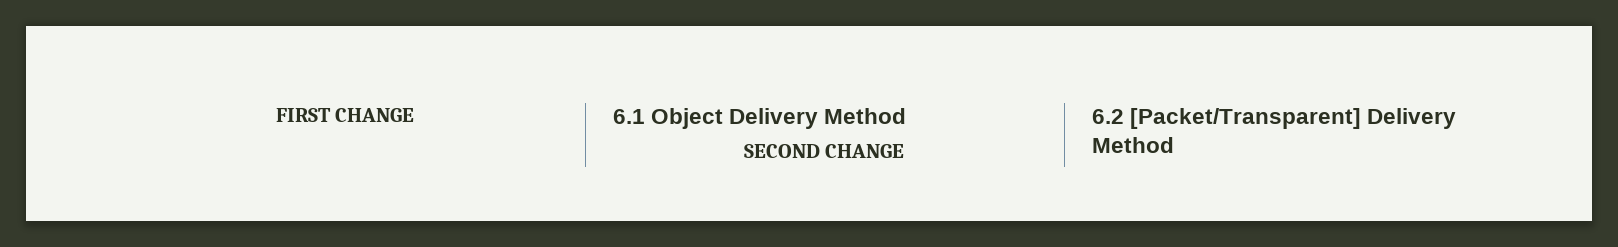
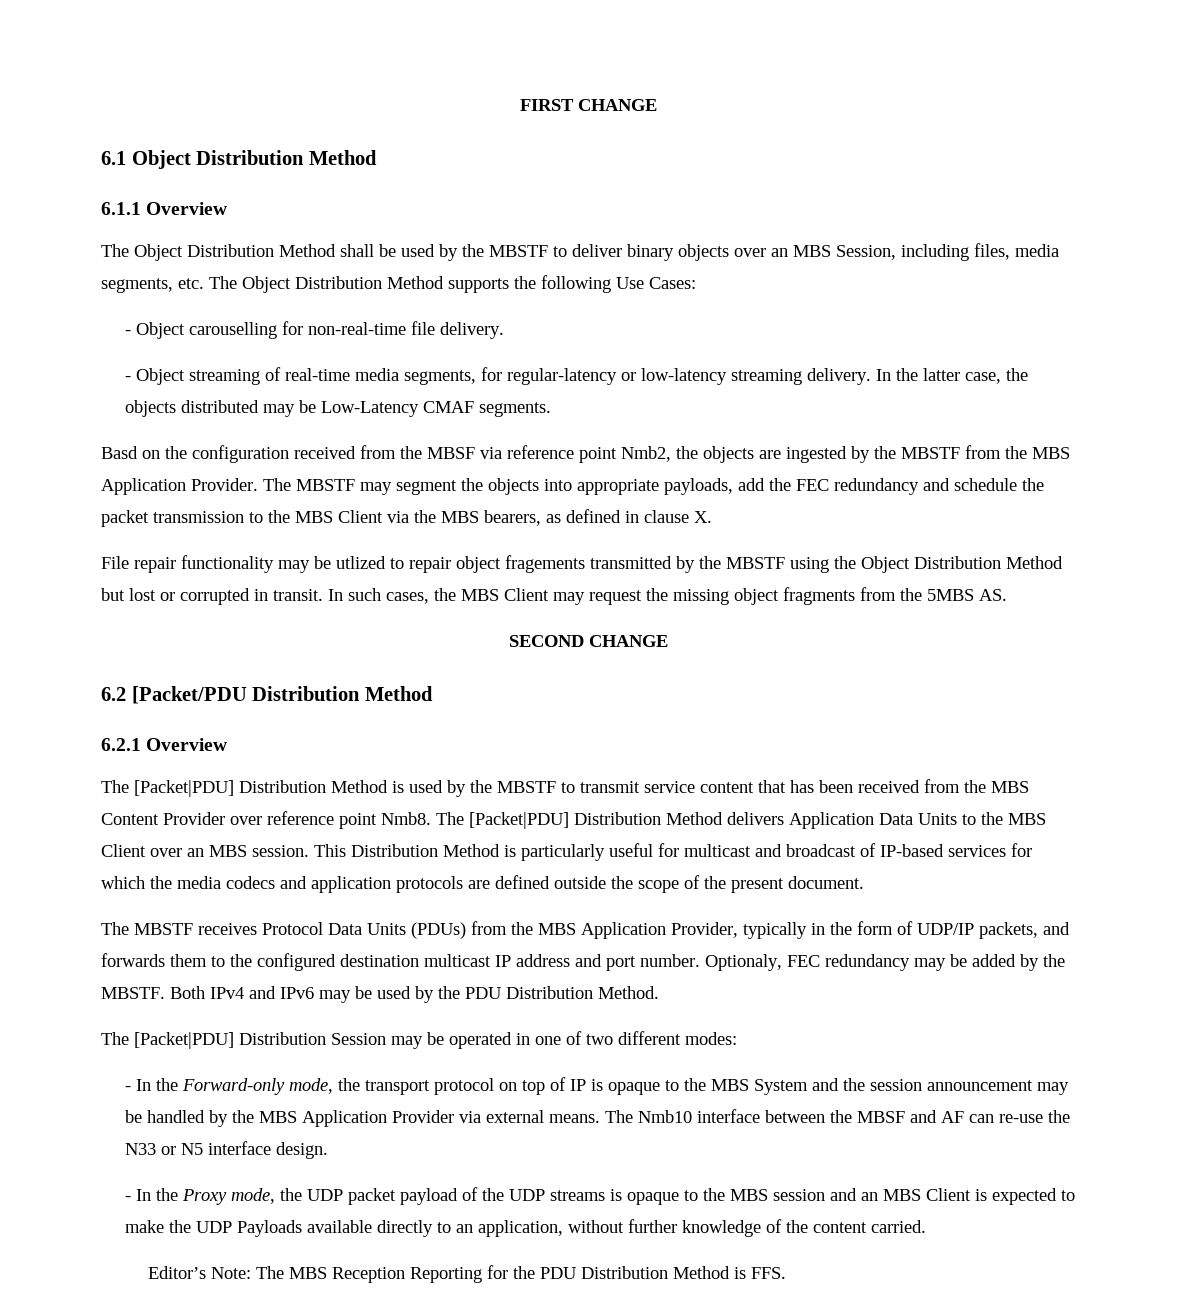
[729,108,907,129] Delivery Method -> [196,150,377,165] [101,202,228,215] [101,243,1059,261] [101,275,696,293] [124,321,504,339] [124,367,1028,385] [124,400,551,417] [101,445,1070,463] [101,478,1044,495] [101,509,712,527] [101,555,1063,573] [101,587,1007,605] Distribution Method // 6.1.1 Overview // The Object Distribution Method shall be used by the MBSTF to deliver binary objects over an MBS Session, including files, media segments, etc. The Object Distribution Method supports the following Use Cases: // - Object carouselling for non-real-time file delivery. // - Object streaming of real-time media segments, for regular-latency or low-latency streaming delivery. In the latter case, the objects distributed may be Low-Latency CMAF segments. // Basd on the configuration received from the MBSF via reference point Nmb2, the objects are ingested by the MBSTF from the MBS Application Provider. The MBSTF may segment the objects into appropriate payloads, add the FEC redundancy and schedule the packet transmission to the MBS Client via the MBS bearers, as defined in clause X. // File repair functionality may be utlized to repair object fragements transmitted by the MBSTF using the Object Distribution Method but lost or corrupted in transit. In such cases, the MBS Client may request the missing object fragments from the 5MBS AS.
[1130,108,1457,129] [1092,137,1174,153] [Packet/Transparent] Delivery Method -> [131,686,433,704] [101,738,228,751] [101,779,1029,797] [101,811,1046,829] [101,843,1032,861] [101,875,864,893] [101,921,1070,939] [101,953,1065,971] [101,986,659,1003] [101,1031,737,1049] [124,1077,1069,1095] [124,1109,1070,1127] [124,1141,328,1159] [124,1187,1075,1205] [124,1219,926,1237] [148,1265,787,1283] [Packet/PDU Distribution Method // 6.2.1 Overview // The [Packet|PDU] Distribution Method is used by the MBSTF to transmit service content that has been received from the MBS Content Provider over reference point Nmb8. The [Packet|PDU] Distribution Method delivers Application Data Units to the MBS Client over an MBS session. This Distribution Method is particularly useful for multicast and broadcast of IP-based services for which the media codecs and application protocols are defined outside the scope of the present document. // The MBSTF receives Protocol Data Units (PDUs) from the MBS Application Provider, typically in the form of UDP/IP packets, and forwards them to the configured destination multicast IP address and port number. Optionaly, FEC redundancy may be added by the MBSTF. Both IPv4 and IPv6 may be used by the PDU Distribution Method. // The [Packet|PDU] Distribution Session may be operated in one of two different modes: // - In the Forward-only mode, the transport protocol on top of IP is opaque to the MBS System and the session announcement may be handled by the MBS Application Provider via external means. The Nmb10 interface between the MBSF and AF can re-use the N33 or N5 interface design. // - In the Proxy mode, the UDP packet payload of the UDP streams is opaque to the MBS session and an MBS Client is expected to make the UDP Payloads available directly to an application, without further knowledge of the content carried. // Editor’s Note: The MBS Reception Reporting for the PDU Distribution Method is FFS.

